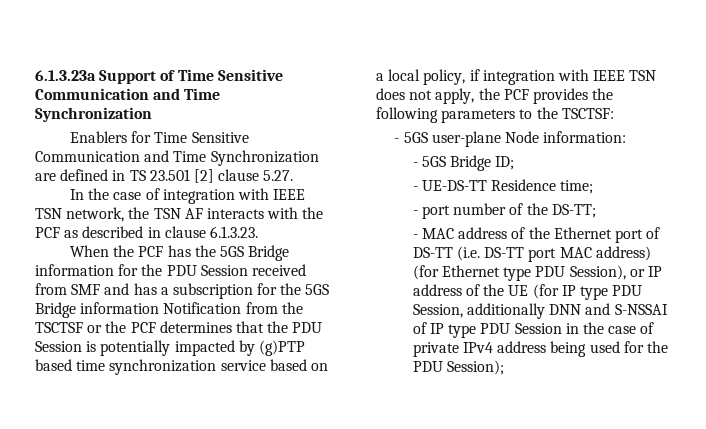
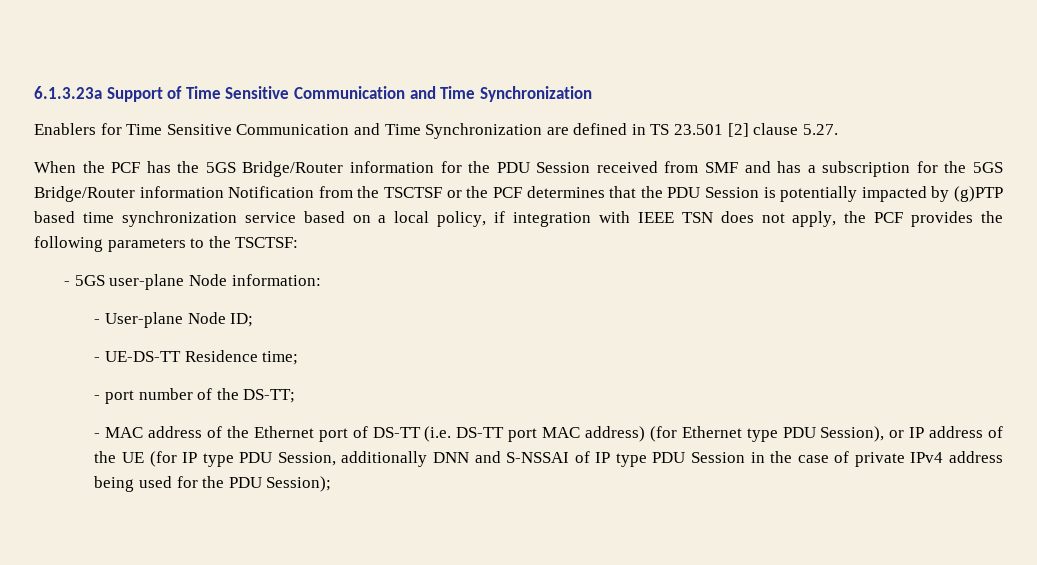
[69,188,306,204] [35,207,324,222] [35,226,258,238] // In the case of integration with IEEE TSN network, the TSN AF interacts with the PCF as described in clause 6.1.3.23. -> (838, 129) none
[248,245,290,261] Bridge -> [242,161,344,177] Bridge/Router
[35,302,76,318] Bridge -> [34,186,135,202] Bridge/Router
[422,155,492,171] 5GS Bridge -> [104,312,226,328] User-plane Node

